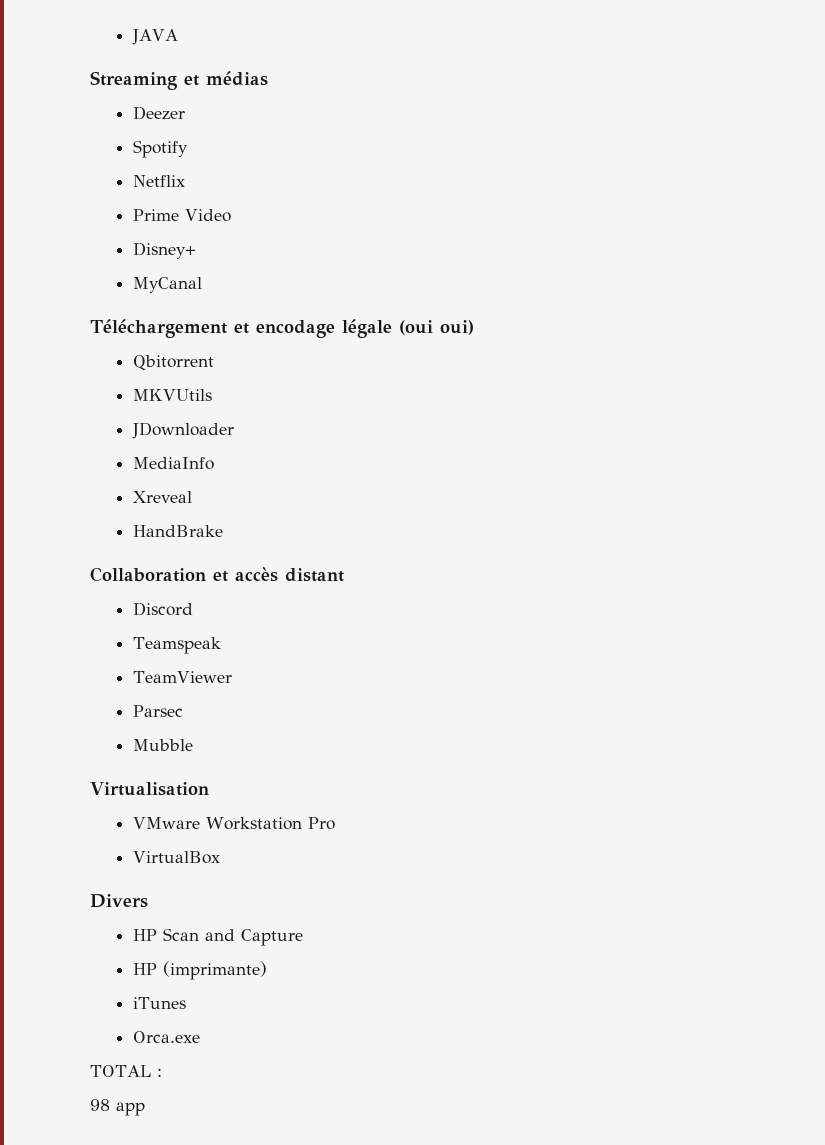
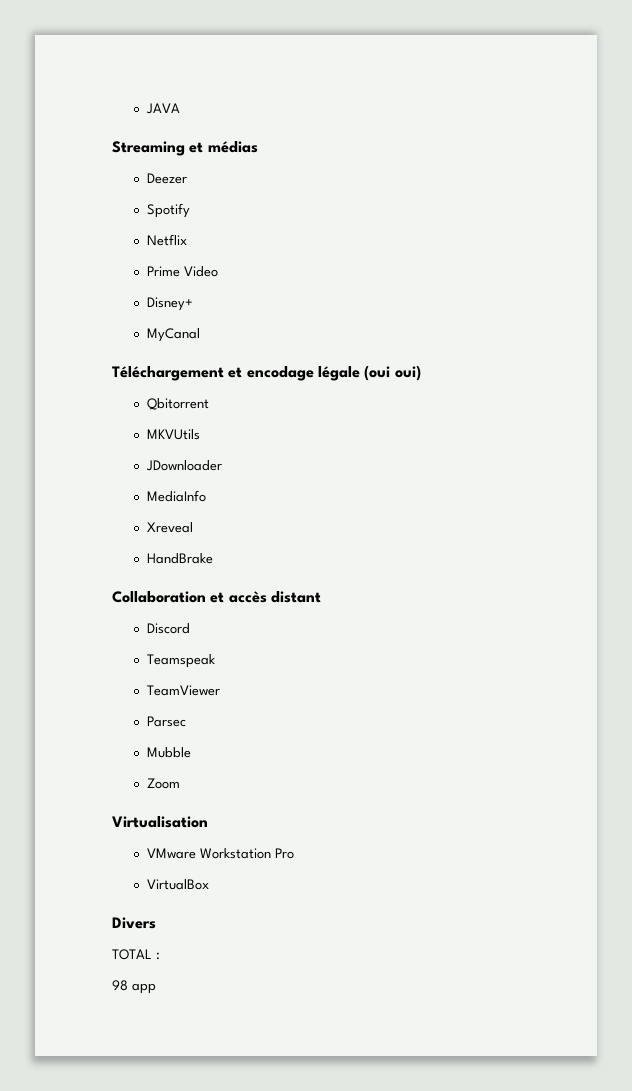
(193, 745) none -> [147,778,181,789] // Zoom
[132,928,303,946] [132,961,267,980] [132,997,186,1009] [132,1031,200,1043] // HP Scan and Capture // HP (imprimante) // iTunes // Orca.exe -> (156, 923) none

